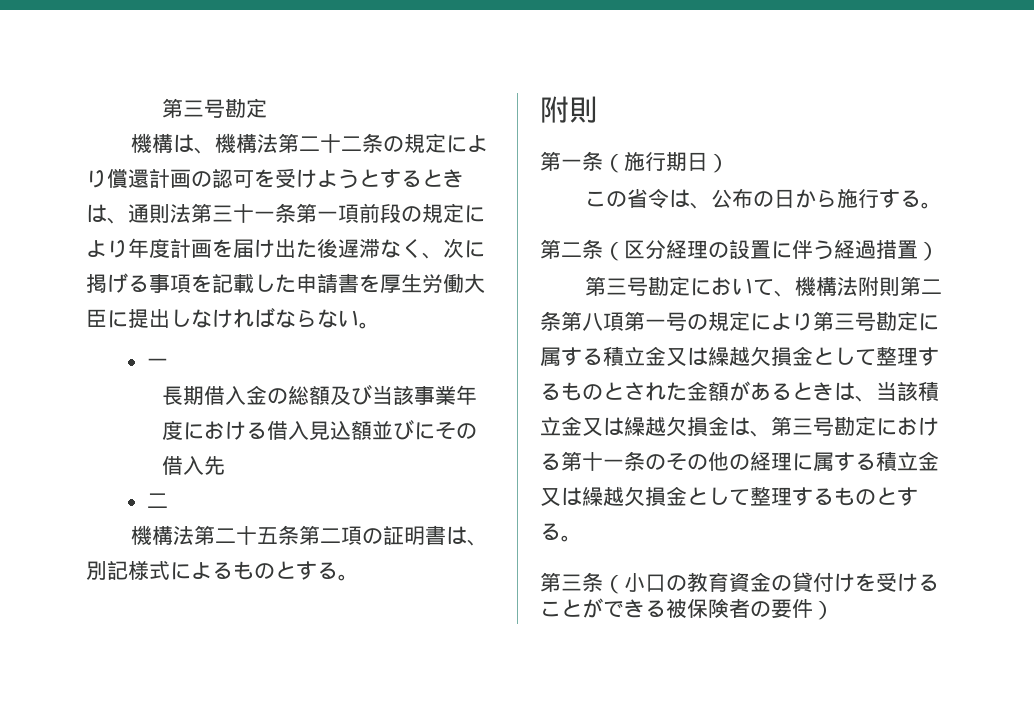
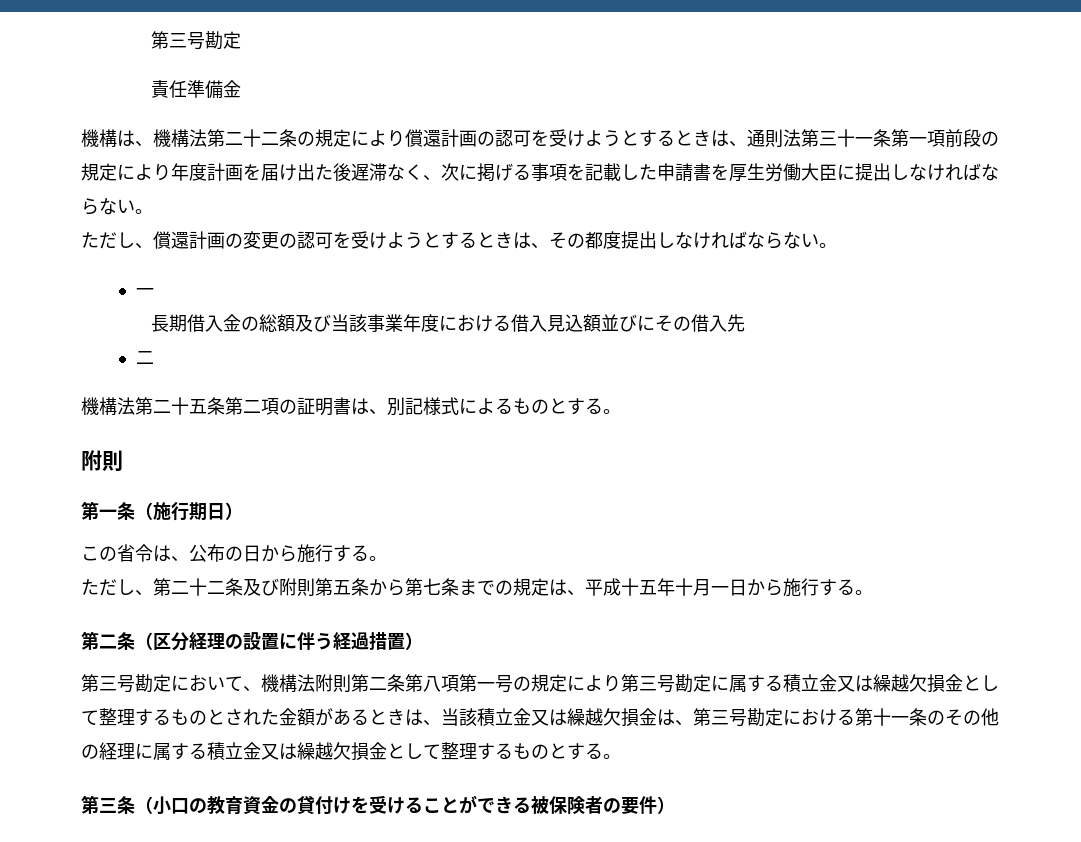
[162,98,268,118] 第三号勘定 -> [150,31,241,50] [150,80,241,99] 第三号勘定 // 責任準備金
(380, 325) none -> [81,231,837,249] // ただし、償還計画の変更の認可を受けようとするときは、その都度提出しなければならない。
(942, 205) none -> [81,578,873,597] // ただし、第二十二条及び附則第五条から第七条までの規定は、平成十五年十月一日から施行する。

